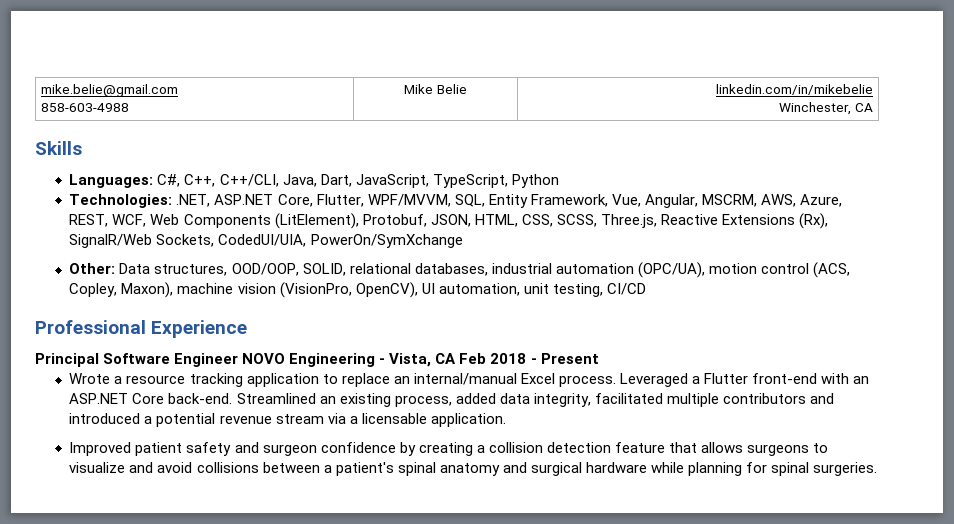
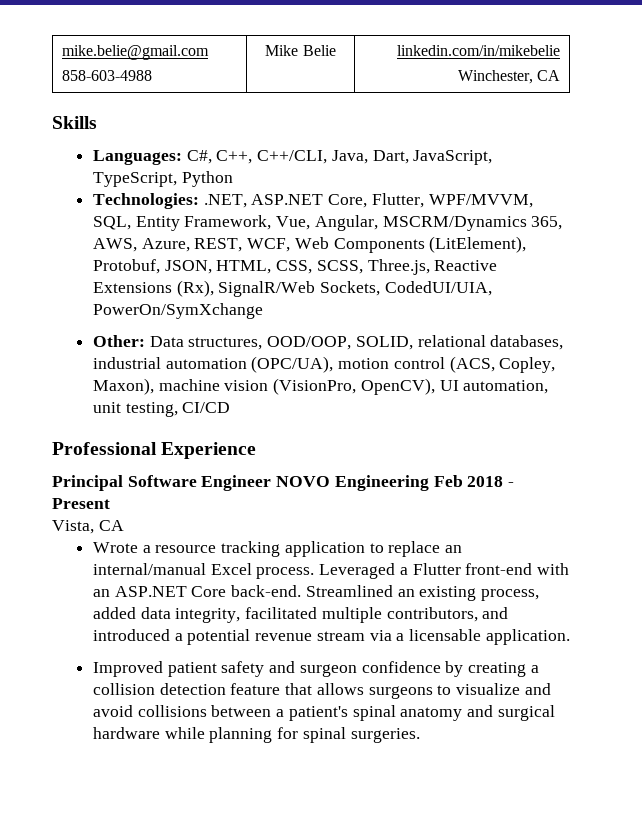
[701,194,757,207] MSCRM, -> [382,216,563,231] MSCRM/Dynamics 365,
[379,353,457,367] - Vista, CA -> (429, 483) none
(599, 358) none -> [52,520,124,534] // Vista, CA
[722,393,806,404] contributors -> [386,607,478,622] contributors,

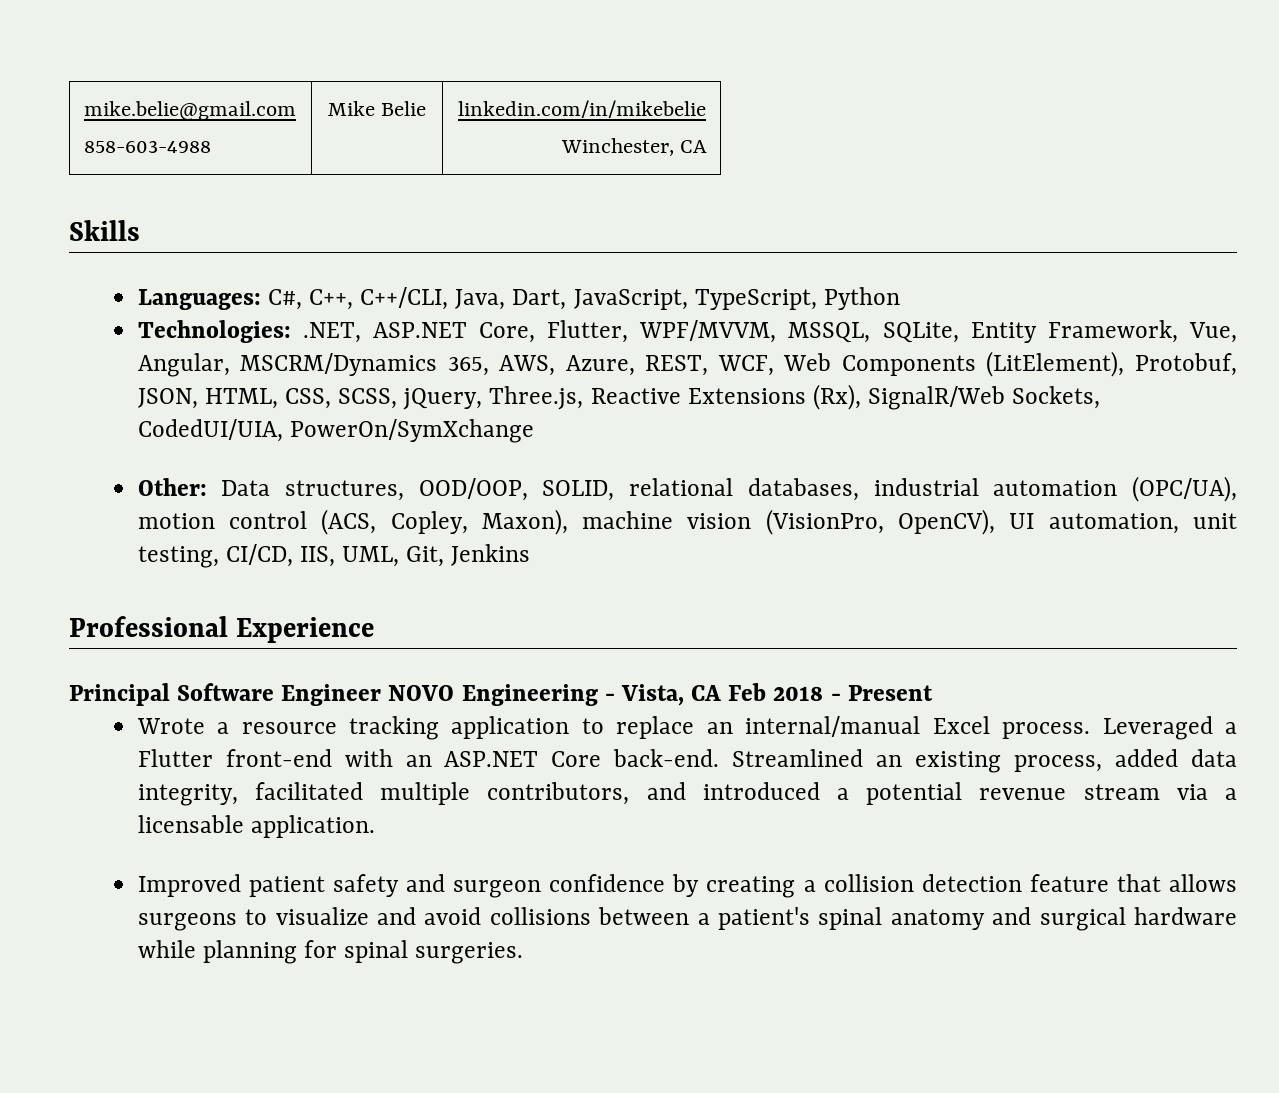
[93,216,132,230] SQL, -> [788,322,959,343] MSSQL, SQLite,
(363, 267) none -> [403,388,483,410] jQuery,
[182,402,231,413] CI/CD -> [225,544,531,567] CI/CD, IIS, UML, Git, Jenkins
(429, 483) none -> [604,684,722,706] - Vista, CA
[52,520,124,534] // Vista, CA -> (933, 693) none

